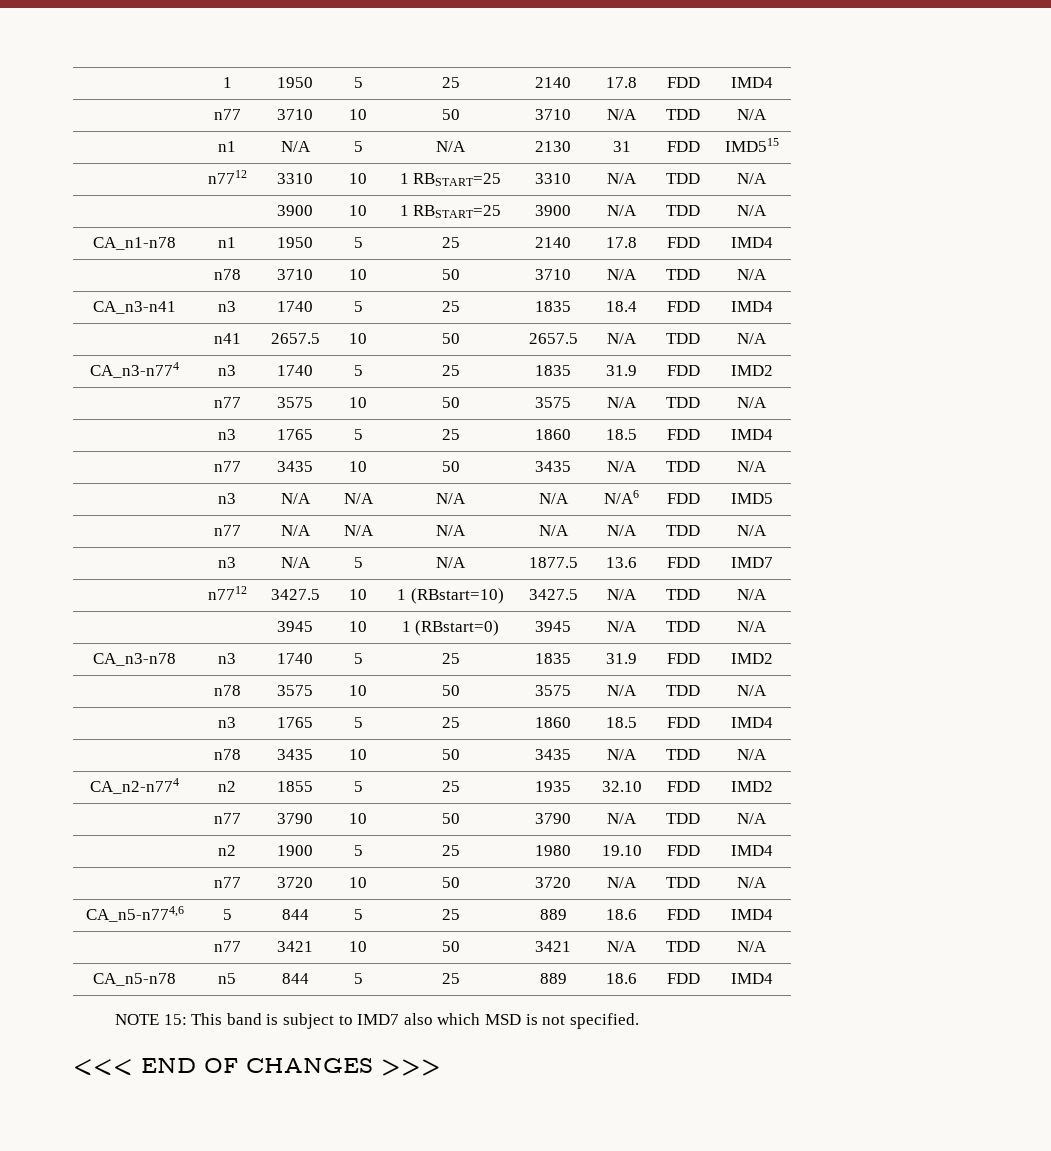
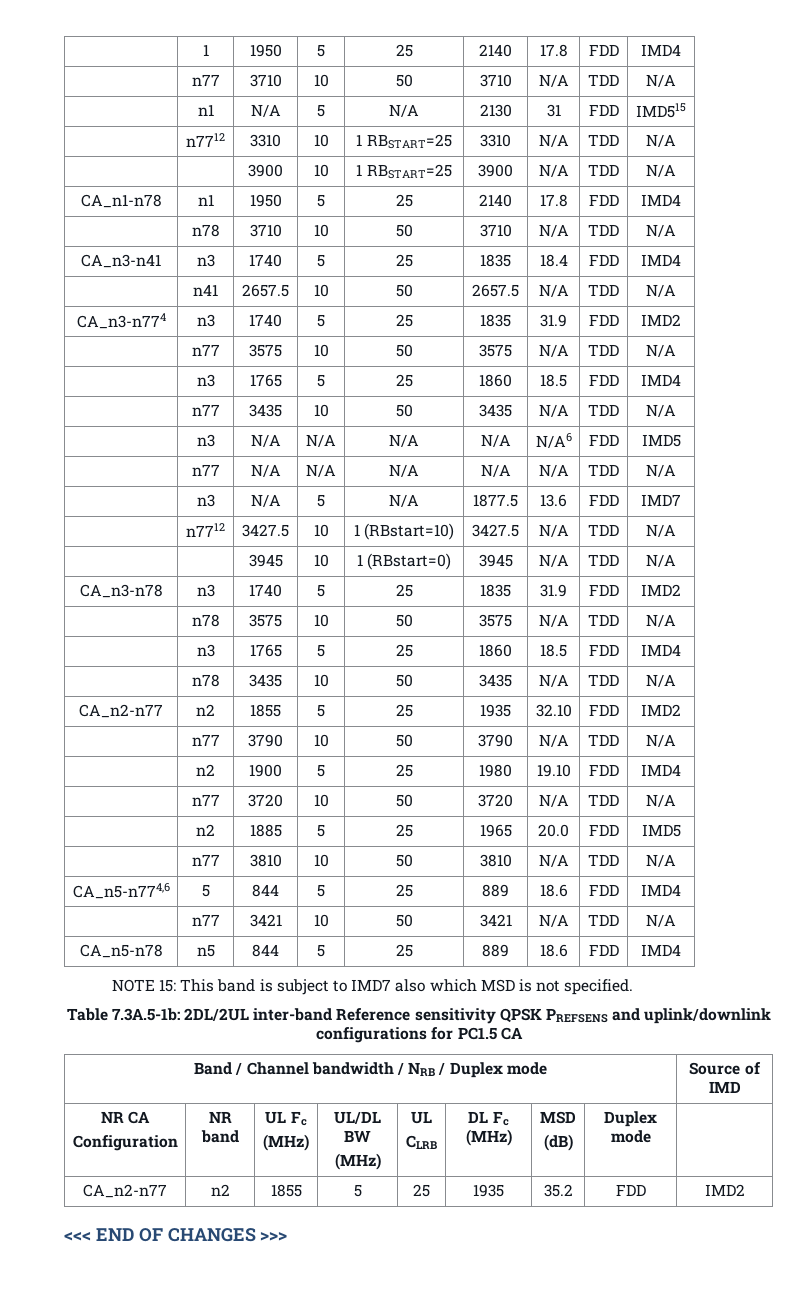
[90,778,179,794] CA_n2-n774 -> [79,704,163,718] CA_n2-n77
(767, 882) none -> [196,824,215,836] [249,824,282,837] [317,824,325,837] [395,824,413,837] [479,824,512,837] [538,824,569,837] [588,824,619,836] [641,824,681,837] [191,854,220,866] [249,854,282,867] [313,854,329,867] [395,854,413,867] [479,854,512,867] [538,854,569,867] [588,854,619,866] [646,854,676,867] // | n2 | 1885 | 5 | 25 | 1965 | 20.0 | FDD | IMD5 // | n77 | 3810 | 10 | 50 | 3810 | N/A | TDD | N/A
(639, 1021) none -> [66,1008,772,1024] [316,1027,523,1043] [194,1062,547,1078] [689,1062,761,1075] [708,1081,741,1093] [100,1111,151,1124] [72,1135,178,1151] [208,1111,232,1123] [200,1130,239,1143] [265,1111,307,1126] [263,1134,309,1151] [334,1111,381,1124] [344,1130,371,1142] [334,1153,381,1170] [411,1111,432,1124] [406,1135,437,1149] [468,1111,509,1126] [465,1129,512,1146] [540,1111,576,1124] [543,1134,573,1151] [604,1111,657,1127] [610,1130,651,1143] [83,1184,167,1198] [210,1184,230,1196] [270,1184,302,1197] [353,1184,362,1197] [413,1184,430,1197] [473,1184,504,1197] [543,1184,573,1197] [615,1184,646,1196] [704,1184,745,1196] // Table 7.3A.5-1b: 2DL/2UL inter-band Reference sensitivity QPSK PREFSENS and uplink/downlink configurations for PC1.5 CA // Band / Channel bandwidth / NRB / Duplex mode | Source of IMD // NR CA // Configuration | NR band | UL Fc // (MHz) | UL/DL BW // (MHz) | UL // CLRB | DL Fc (MHz) | MSD // (dB) | Duplex mode | // CA_n2-n77 | n2 | 1855 | 5 | 25 | 1935 | 35.2 | FDD | IMD2

